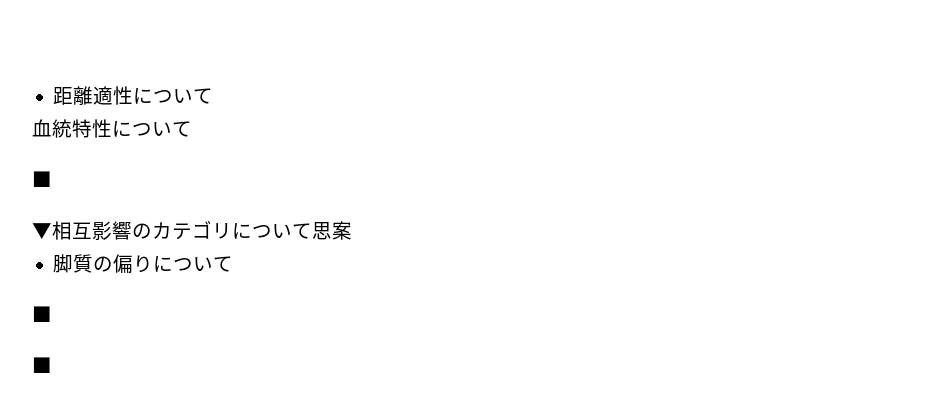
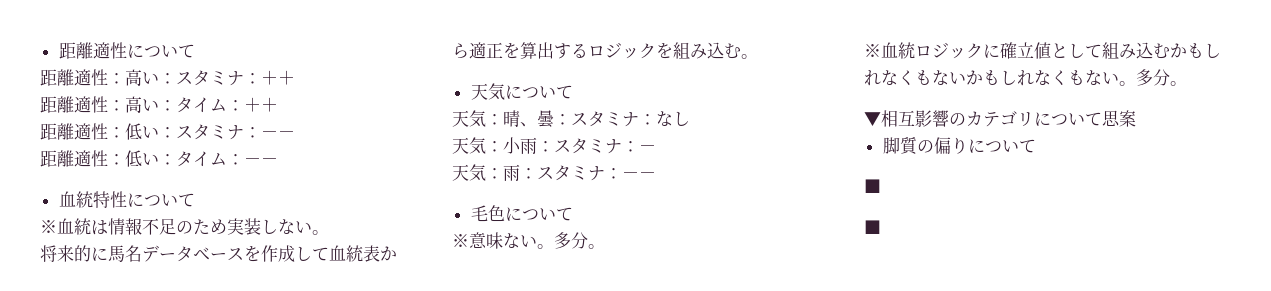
[32,119,192,138] [32,171,52,187] 血統特性について // ■ -> [40,69,295,86] [40,96,278,113] [40,123,295,140] [40,150,278,167] [58,191,195,209] [40,218,329,235] [40,245,397,262] [452,42,758,59] [470,83,573,100] [452,110,690,128] [452,137,656,154] [452,164,656,181] [470,205,573,222] [452,232,605,249] [864,42,1221,59] [864,69,1187,86] 距離適性：高い：スタミナ：＋＋ // 距離適性：高い：タイム：＋＋ // 距離適性：低い：スタミナ：－－ // 距離適性：低い：タイム：－－ // 血統特性について // ※血統は情報不足のため実装しない。 // 将来的に馬名データベースを作成して血統表から適正を算出するロジックを組み込む。 // 天気について // 天気：晴、曇：スタミナ：なし // 天気：小雨：スタミナ：－ // 天気：雨：スタミナ：－－ // 毛色について // ※意味ない。多分。 // ※血統ロジックに確立値として組み込むかもしれなくもないかもしれなくもない。多分。

